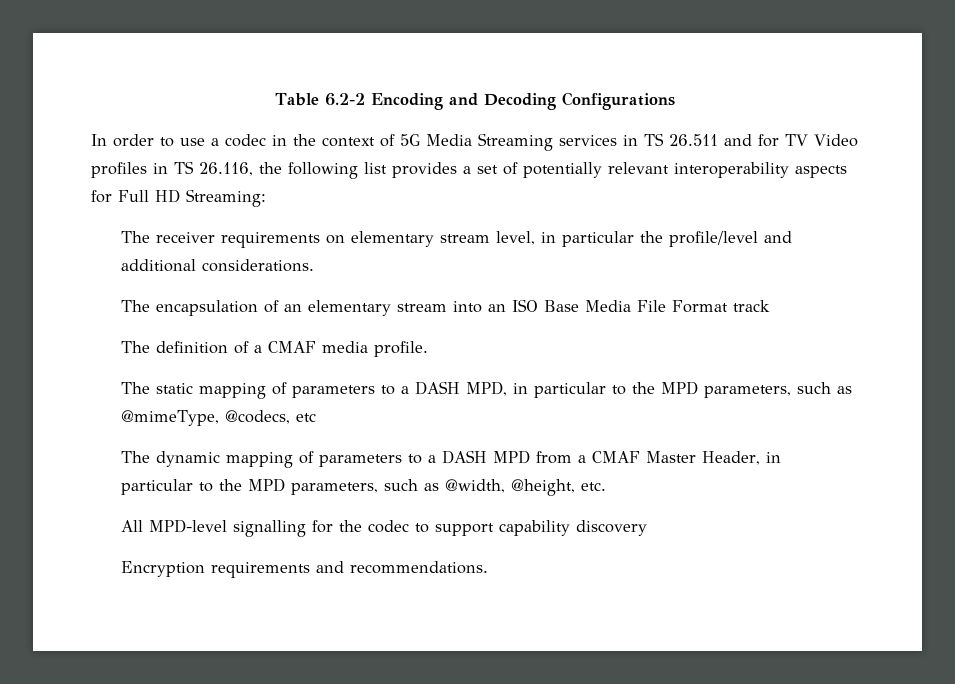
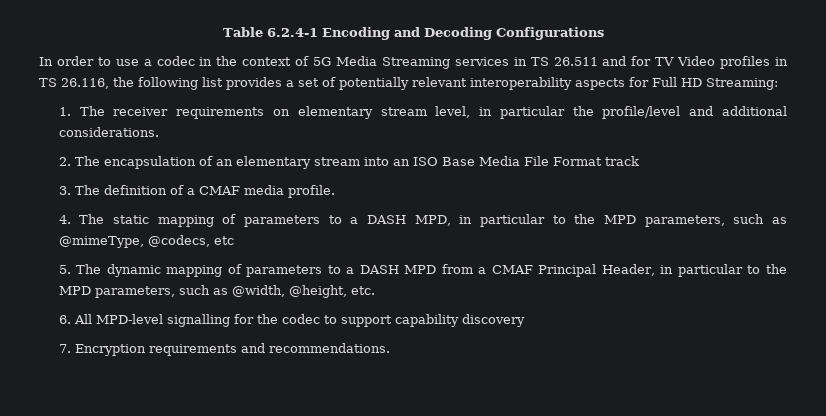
[324,93,365,106] 6.2-2 -> [266,28,318,37] 6.2.4-1
(266, 198) none -> [58,107,71,116] 1.
(315, 265) none -> [58,157,71,166] 2.
(771, 306) none -> [58,186,71,195] 3.
(429, 349) none -> [58,215,71,224] 4.
(317, 417) none -> [58,265,71,274] 5.
[646,451,697,463] Master -> [538,264,597,277] Principal
(607, 486) none -> [58,315,71,324] 6.
(648, 528) none -> [58,344,71,353] 7.

